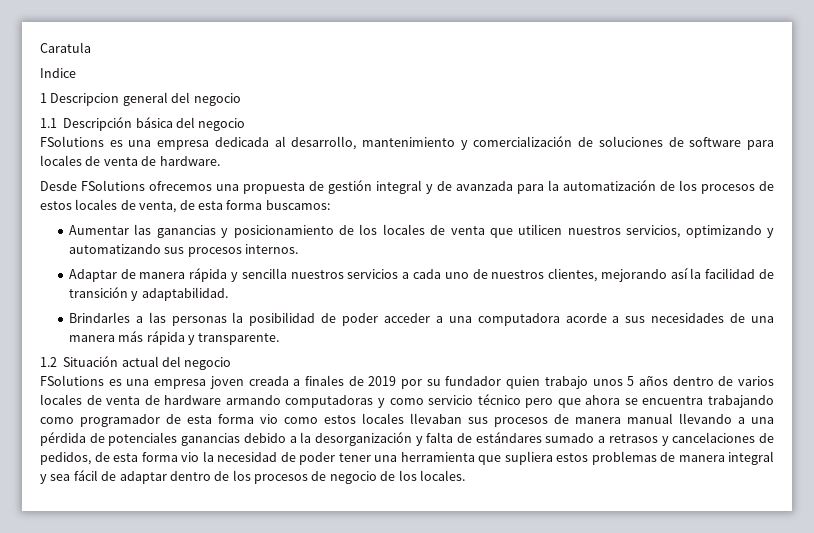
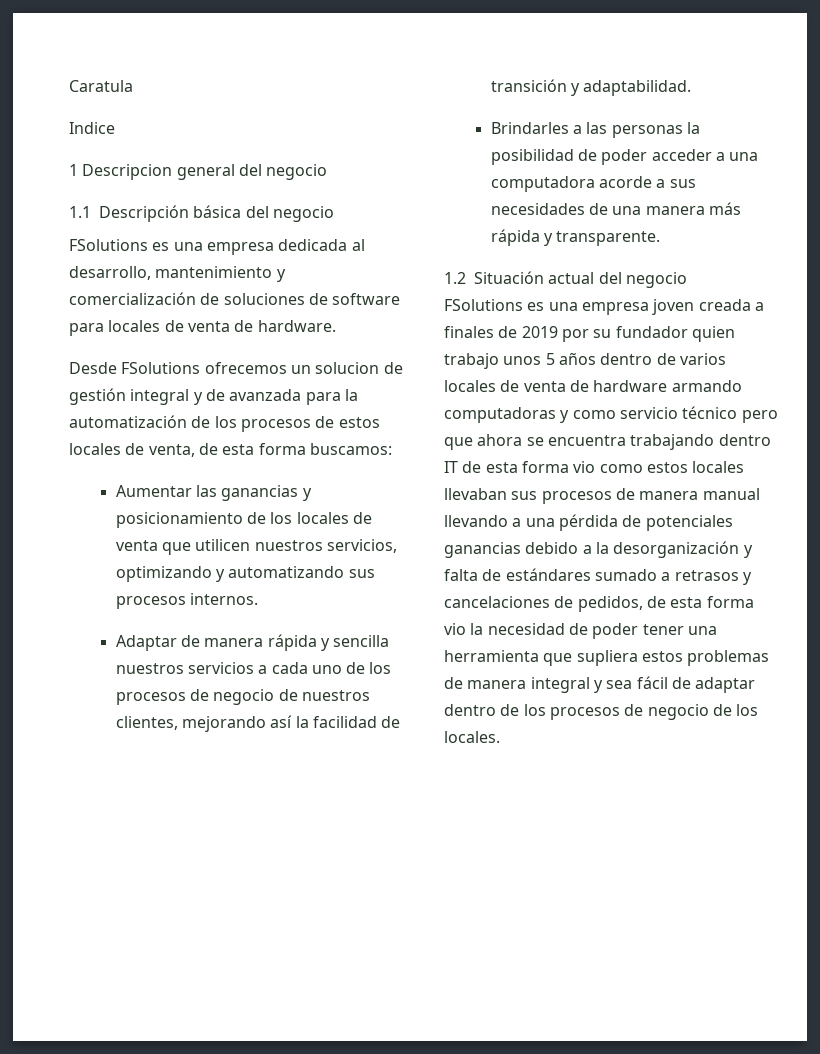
[216,182,305,194] una propuesta -> [290,362,380,374] un solucion
(488, 274) none -> [369,662,392,674] [115,689,298,705] los procesos de negocio de
[40,414,160,427] como programador -> [718,434,771,446] [444,461,458,473] dentro IT

